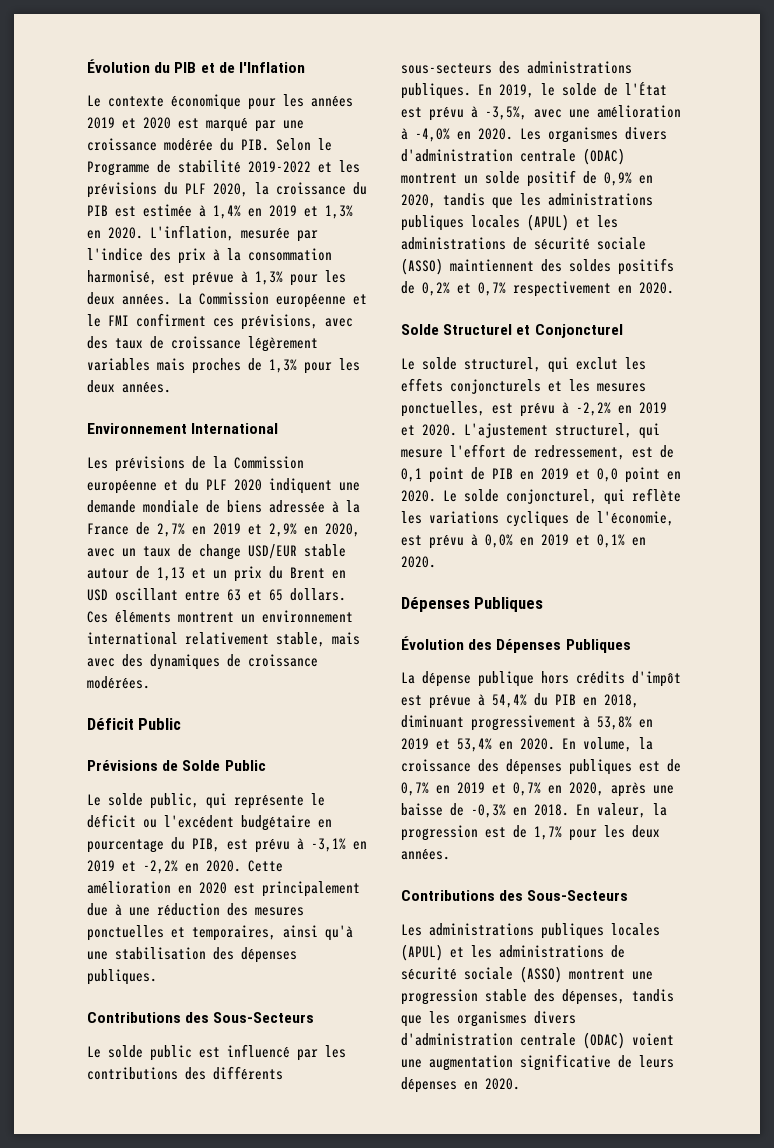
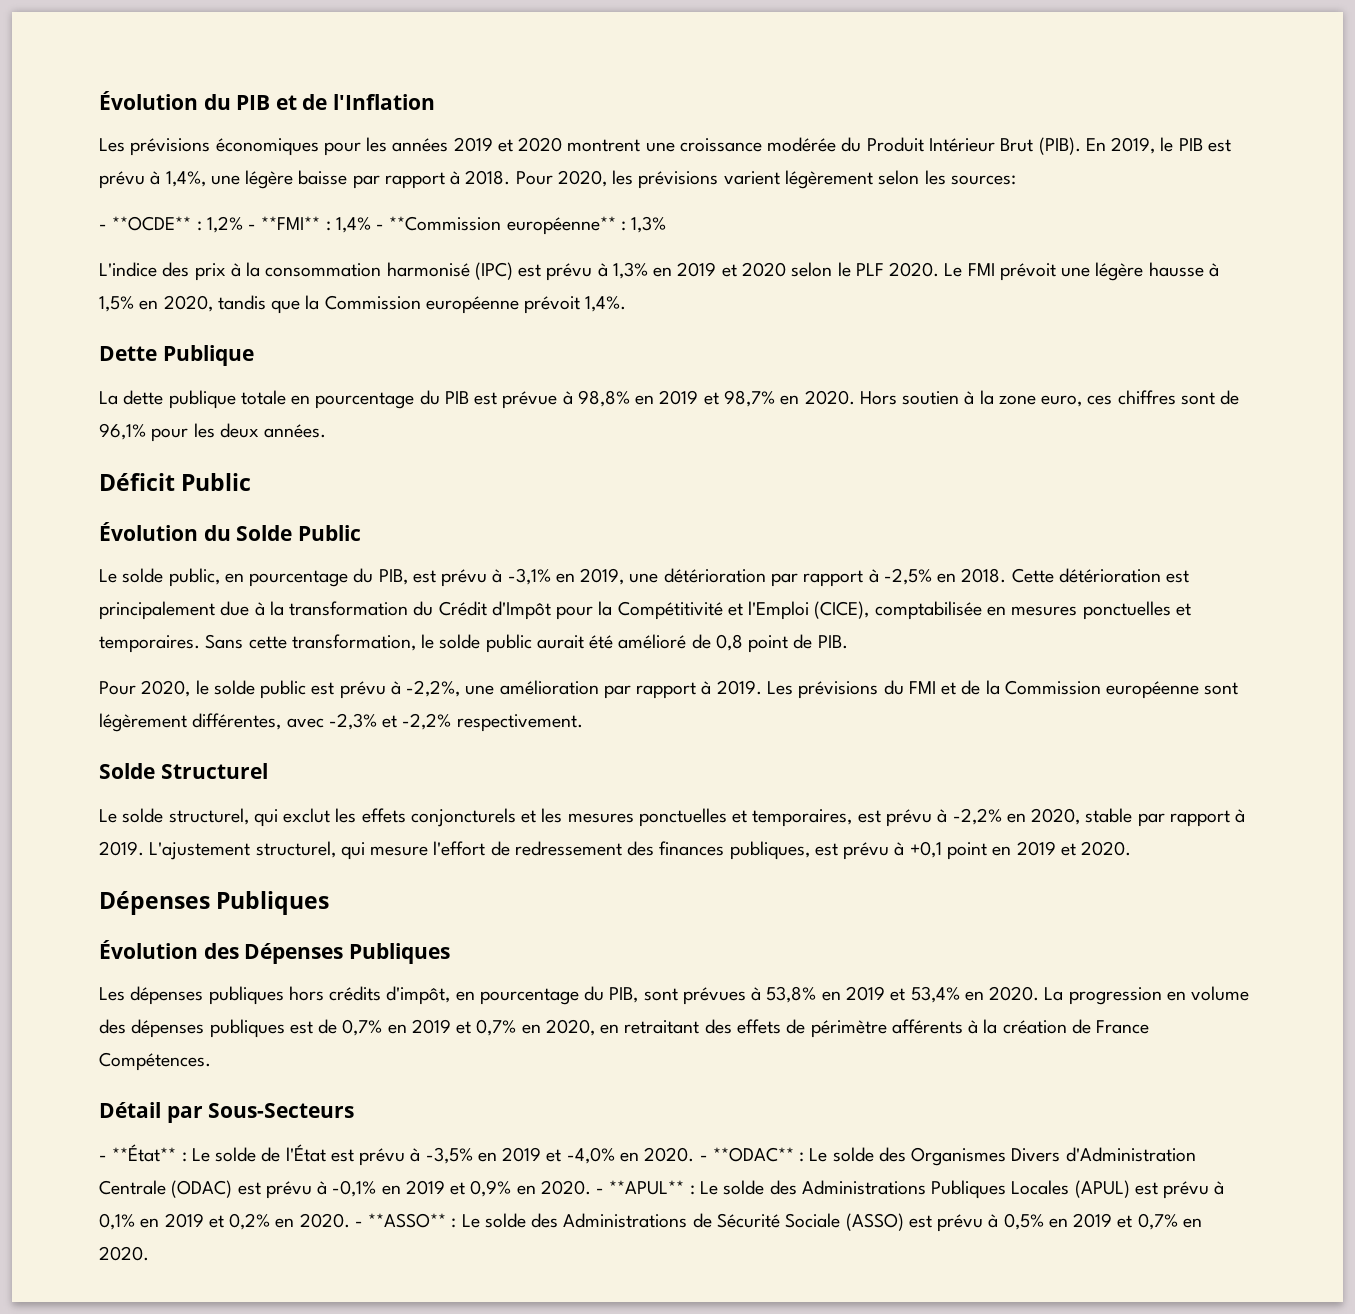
[87,94,241,110] Le contexte économique -> [99,138,319,156] Les prévisions économiques
[178,118,276,132] est marqué par -> [567,139,641,152] montrent
[241,138,332,151] [87,160,360,176] [87,182,367,198] [87,204,353,219] [87,225,318,242] [87,248,143,261] PIB. Selon le Programme de stabilité 2019-2022 et les prévisions du PLF 2020, la croissance du PIB est estimée à 1,4% en 2019 et 1,3% en 2020. L'inflation, mesurée par l'indice -> [866,137,1231,155] [99,170,1016,189] [99,216,667,235] [99,262,157,277] Produit Intérieur Brut (PIB). En 2019, le PIB est prévu à 1,4%, une légère baisse par rapport à 2018. Pour 2020, les prévisions varient légèrement selon les sources: // - **OCDE** : 1,2% - **FMI** : 1,4% - **Commission européenne** : 1,3% // L'indice
[87,270,346,286] [87,292,367,308] [87,313,353,330] [87,336,318,352] [87,358,360,374] [87,380,171,393] [87,423,279,434] [87,456,304,472] [87,478,360,494] [87,500,360,513] [87,522,360,537] [87,544,346,560] [87,566,346,582] [87,588,346,601] [87,610,353,623] [87,632,360,647] [87,654,318,670] [87,676,150,689] harmonisé, est prévue à 1,3% pour les deux années. La Commission européenne et le FMI confirment ces prévisions, avec des taux de croissance légèrement variables mais proches de 1,3% pour les deux années. // Environnement International // Les prévisions de la Commission européenne et du PLF 2020 indiquent une demande mondiale de biens adressée à la France de 2,7% en 2019 et 2,9% en 2020, avec un taux de change USD/EUR stable autour de 1,13 et un prix du Brent en USD oscillant entre 63 et 65 dollars. Ces éléments montrent un environnement international relativement stable, mais avec des dynamiques de croissance modérées. -> [386,262,1219,281] [99,295,627,314] [99,345,254,366] [99,390,1240,409] [99,423,327,442] harmonisé (IPC) est prévu à 1,3% en 2019 et 2020 selon le PLF 2020. Le FMI prévoit une légère hausse à 1,5% en 2020, tandis que la Commission européenne prévoit 1,4%. // Dette Publique // La dette publique totale en pourcentage du PIB est prévue à 98,8% en 2019 et 98,7% en 2020. Hors soutien à la zone euro, ces chiffres sont de 96,1% pour les deux années.
[87,760,179,771] Prévisions de -> [99,522,231,541] Évolution du
[206,793,325,809] [87,814,311,831] qui représente le déficit ou l'excédent budgétaire -> (220, 577) none
[87,860,283,874] [87,881,360,897] [87,903,304,916] [87,925,353,941] [87,947,297,963] [87,969,157,985] [87,1012,315,1023] [87,1044,346,1061] [87,1066,283,1080] [401,61,632,74] [401,82,667,99] [401,105,681,121] [401,127,667,143] [401,148,625,165] [401,170,653,187] [401,193,653,209] [401,214,618,231] [401,237,646,250] [401,258,674,275] [401,281,674,297] 2019 et -2,2% en 2020. Cette amélioration en 2020 est principalement due à une réduction des mesures ponctuelles et temporaires, ainsi qu'à une stabilisation des dépenses publiques. // Contributions des Sous-Secteurs // Le solde public est influencé par les contributions des différents sous-secteurs des administrations publiques. En 2019, le solde de l'État est prévu à -3,5%, avec une amélioration à -4,0% en 2020. Les organismes divers d'administration centrale (ODAC) montrent un solde positif de 0,9% en 2020, tandis que les administrations publiques locales (APUL) et les administrations de sécurité sociale (ASSO) maintiennent des soldes positifs de 0,2% et 0,7% respectivement en 2020. -> [580,568,1190,587] [99,601,1191,620] [99,634,848,653] [99,680,1239,699] [99,713,583,732] 2019, une détérioration par rapport à -2,5% en 2018. Cette détérioration est principalement due à la transformation du Crédit d'Impôt pour la Compétitivité et l'Emploi (CICE), comptabilisée en mesures ponctuelles et temporaires. Sans cette transformation, le solde public aurait été amélioré de 0,8 point de PIB. // Pour 2020, le solde public est prévu à -2,2%, une amélioration par rapport à 2019. Les prévisions du FMI et de la Commission européenne sont légèrement différentes, avec -2,3% et -2,2% respectivement.
[516,324,623,338] et Conjoncturel -> (268, 771) none
[401,401,485,417] ponctuelles, -> [638,808,853,827] ponctuelles et temporaires,
[639,402,667,414] [401,424,457,436] 2019 et 2020. -> [1031,808,1246,827] [99,841,144,856] 2020, stable par rapport à 2019.
[534,445,674,460] [401,467,681,483] [401,488,681,505] [401,511,674,527] [401,534,646,549] redressement, est de 0,1 point de PIB en 2019 et 0,0 point en 2020. Le solde conjoncturel, qui reflète les variations cycliques de l'économie, est prévu à 0,0% en 2019 et 0,1% en -> [514,841,1076,860] redressement des finances publiques, est prévu à +0,1 point en 2019 et
[401,671,681,687] [401,693,639,709] [401,715,576,731] La dépense publique hors crédits d'impôt est prévue à 54,4% du PIB en 2018, diminuant progressivement -> [99,986,746,1005] Les dépenses publiques hors crédits d'impôt, en pourcentage du PIB, sont prévues
[562,737,653,752] [401,759,471,772] En volume, la croissance -> [1044,986,1250,1005] La progression en volume
[611,782,674,797] [401,803,667,818] [401,825,660,841] [401,849,450,860] [401,890,629,901] [401,923,660,939] [401,944,625,961] [401,966,653,983] [401,989,674,1005] [401,1011,576,1027] [401,1032,674,1049] [401,1054,674,1071] [401,1077,457,1093] après une baisse de -0,3% en 2018. En valeur, la progression est de 1,7% pour les deux années. // Contributions des Sous-Secteurs // Les administrations publiques locales (APUL) et les administrations de sécurité sociale (ASSO) montrent une progression stable des dépenses, tandis que les organismes divers d'administration centrale (ODAC) voient une augmentation significative de leurs dépenses -> [600,1019,1150,1038] [99,1052,211,1071] [99,1102,355,1123] [99,1144,1196,1166] [99,1180,1225,1199] [99,1213,1178,1232] en retraitant des effets de périmètre afférents à la création de France Compétences. // Détail par Sous-Secteurs // - **État** : Le solde de l'État est prévu à -3,5% en 2019 et -4,0% en 2020. - **ODAC** : Le solde des Organismes Divers d'Administration Centrale (ODAC) est prévu à -0,1% en 2019 et 0,9% en 2020. - **APUL** : Le solde des Administrations Publiques Locales (APUL) est prévu à 0,1% en 2019 et 0,2% en 2020. - **ASSO** : Le solde des Administrations de Sécurité Sociale (ASSO) est prévu à 0,5% en 2019 et 0,7%

